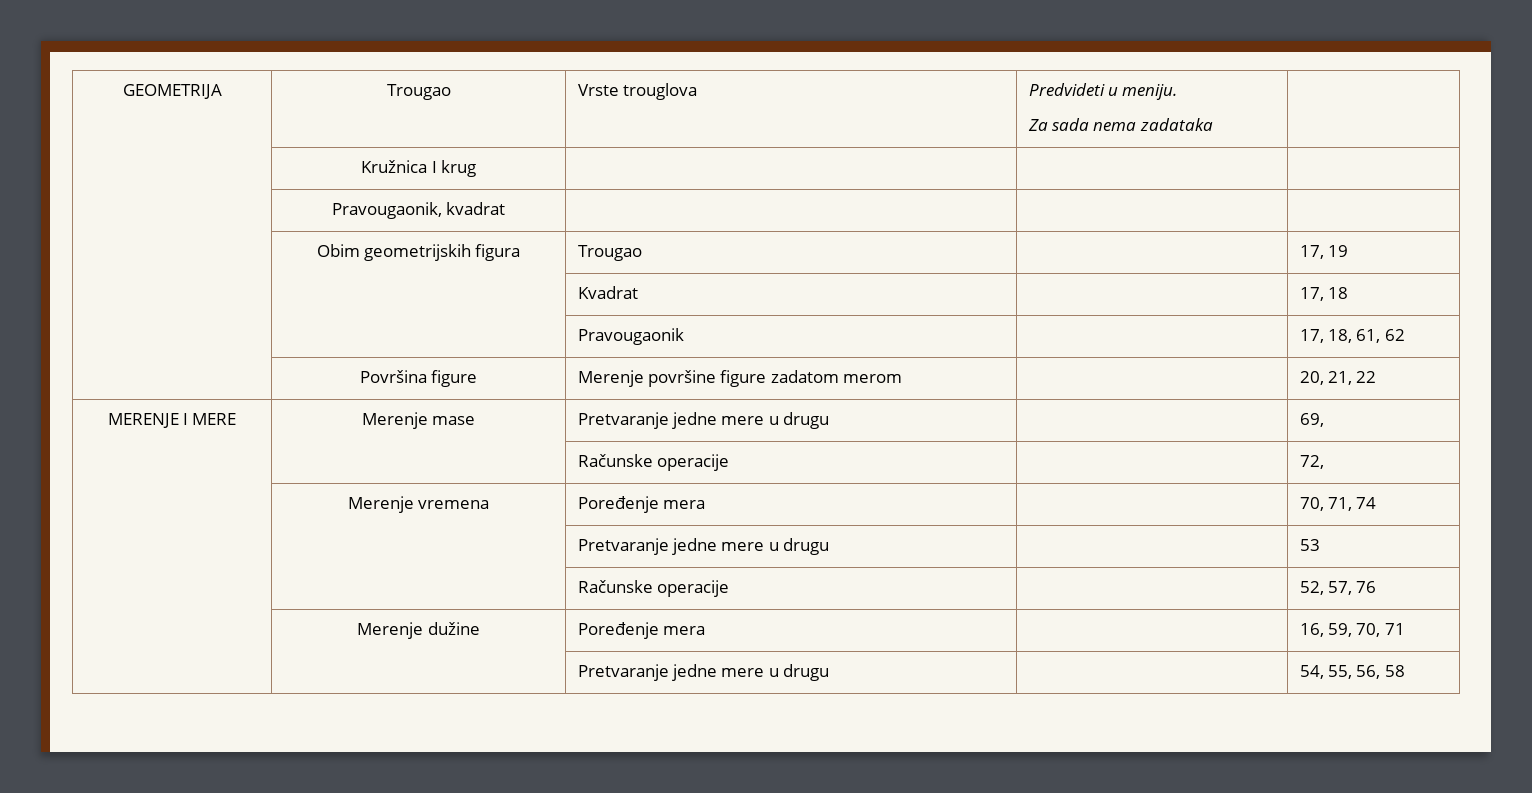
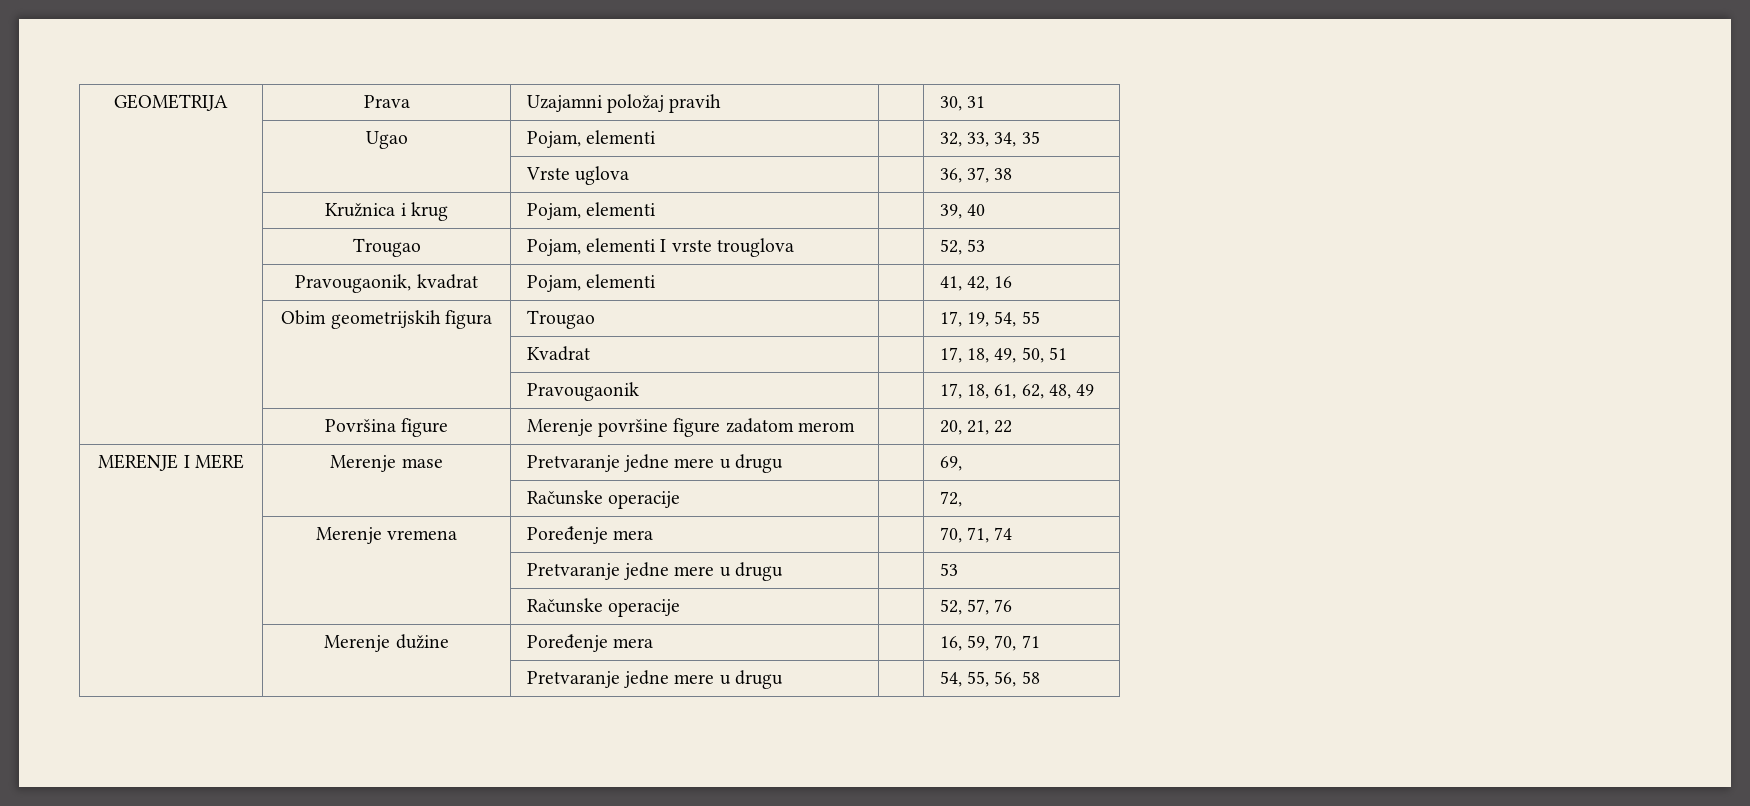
[386,84,451,100] [577,83,697,100] [1028,83,1178,100] [1027,118,1213,131] [361,160,476,177] [331,202,506,219] Trougao | Vrste trouglova | Predvideti u meniju. // Za sada nema zadataka | // | Kružnica I krug | | | // | Pravougaonik, kvadrat | | | -> [363,95,410,108] [526,94,722,113] [939,96,986,111] [365,131,408,149] [526,130,657,148] [939,131,1040,147] [525,166,630,185] [939,167,1013,183] [325,202,448,221] [526,202,657,220] [939,204,986,219] [352,238,421,257] [526,238,794,257] [939,239,986,255] [295,274,478,293] [526,274,657,292] [939,276,1013,291] Prava | Uzajamni položaj pravih | | 30, 31 // | Ugao | Pojam, elementi | | 32, 33, 34, 35 // | | Vrste uglova | | 36, 37, 38 // | Kružnica i krug | Pojam, elementi | | 39, 40 // | Trougao | Pojam, elementi I vrste trouglova | | 52, 53 // | Pravougaonik, kvadrat | Pojam, elementi | | 41, 42, 16
[1327,245,1348,257] 19 -> [967,311,1040,327] 19, 54, 55
[1327,287,1348,299] 18 -> [967,347,1067,363] 18, 49, 50, 51
[1384,329,1405,341] 62 -> [1021,384,1095,399] 62, 48, 49

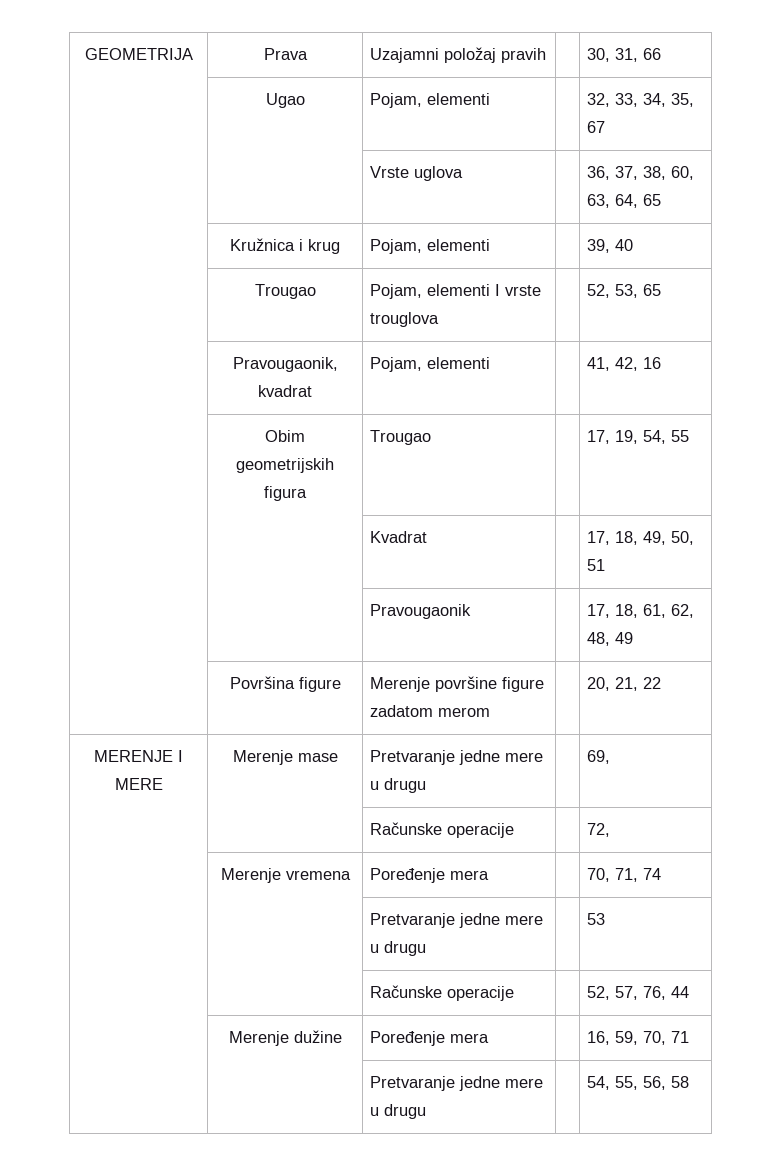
[967,96,986,108] 31 -> [615,48,662,62] 31, 66
[1021,131,1040,144] 35 -> [671,93,695,107] [587,121,606,133] 35, 67
[994,168,1013,180] 38 -> [643,166,695,180] [587,194,662,208] 38, 60, 63, 64, 65
[967,239,986,252] 53 -> [615,284,662,298] 53, 65
[994,599,1013,612] 76 -> [643,986,690,1000] 76, 44

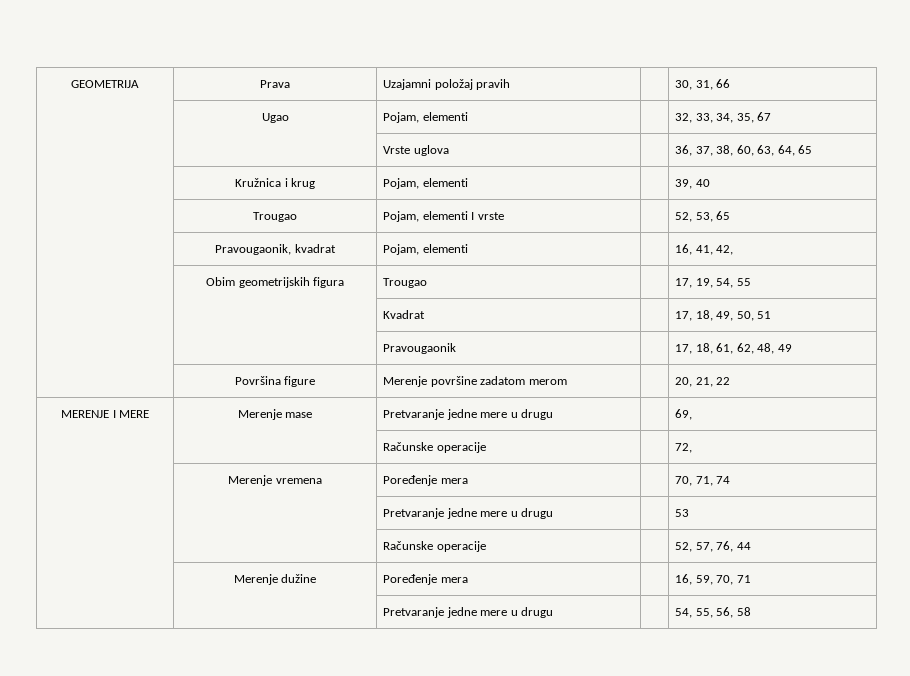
[370,312,440,327] trouglova -> (504, 216) none
(491, 363) none -> [675,244,693,255] 16,
[643,357,662,369] 16 -> (734, 250) none
[502,677,545,692] figure -> (477, 381) none

